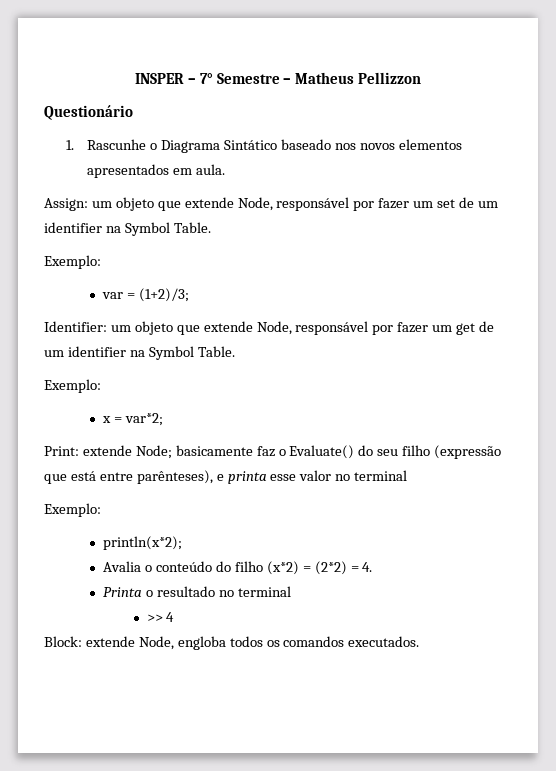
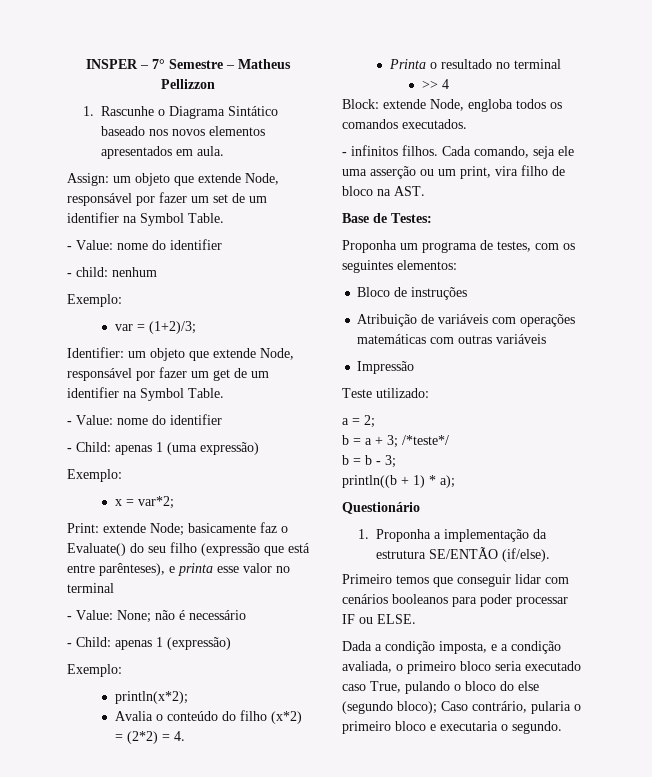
[44,105,133,120] // Questionário -> (215, 84) none
(211, 227) none -> [67,239,222,250] [67,267,157,277] // - Value: nome do identifier // - child: nenhum
(235, 351) none -> [67,414,222,425] [67,442,259,455] // - Value: nome do identifier // - Child: apenas 1 (uma expressão)
(408, 475) none -> [67,610,246,623] [67,637,231,650] // - Value: None; não é necessário // - Child: apenas 1 (expressão)
(420, 641) none -> [342,145,574,159] [342,165,565,179] [342,186,425,196] [342,213,432,223] [342,240,575,253] [342,260,457,273] [357,287,468,300] [357,314,576,327] [357,334,547,344] [357,361,415,374] [342,388,429,398] [342,415,375,428] [342,435,449,448] [342,455,396,468] [342,475,455,488] [342,502,420,514] [358,529,548,542] [376,547,551,562] [342,574,569,587] [342,594,568,607] [342,614,416,624] [342,641,561,654] [342,661,581,674] [342,681,539,694] [342,701,581,714] [342,721,562,734] // - infinitos filhos. Cada comando, seja ele uma asserção ou um print, vira filho de bloco na AST. // Base de Testes: // Proponha um programa de testes, com os seguintes elementos: // Bloco de instruções // Atribuição de variáveis com operações matemáticas com outras variáveis // Impressão // Teste utilizado: // a = 2; // b = a + 3; /*teste*/ // b = b - 3; // println((b + 1) * a); // Questionário // 1. Proponha a implementação da estrutura SE/ENTÃO (if/else). // Primeiro temos que conseguir lidar com cenários booleanos para poder processar IF ou ELSE. // Dada a condição imposta, e a condição avaliada, o primeiro bloco seria executado caso True, pulando o bloco do else (segundo bloco); Caso contrário, pularia o primeiro bloco e executaria o segundo.

